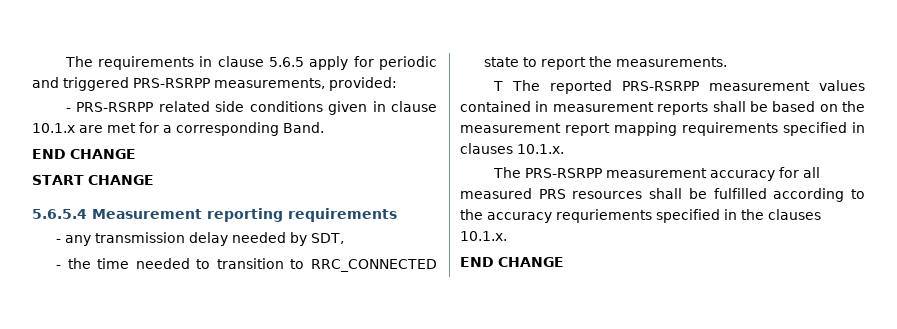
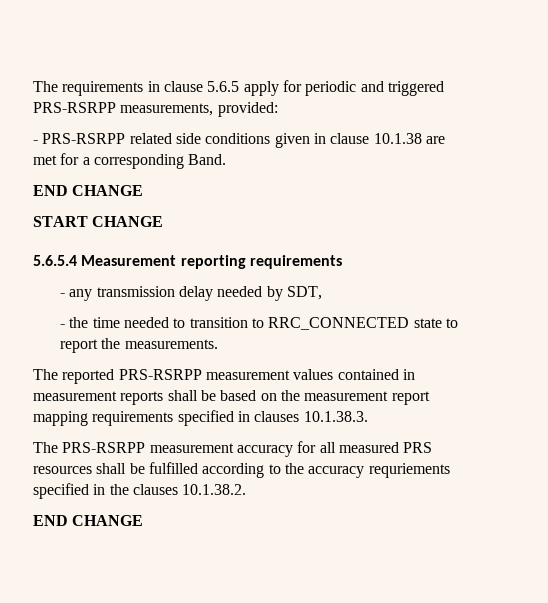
[32,123,75,133] 10.1.x -> [373,133,422,144] 10.1.38
[492,81,503,91] T -> (218, 344) none
[517,144,564,154] 10.1.x. -> [303,411,368,422] 10.1.38.3.
[460,231,507,241] 10.1.x. -> [182,484,247,495] 10.1.38.2.

